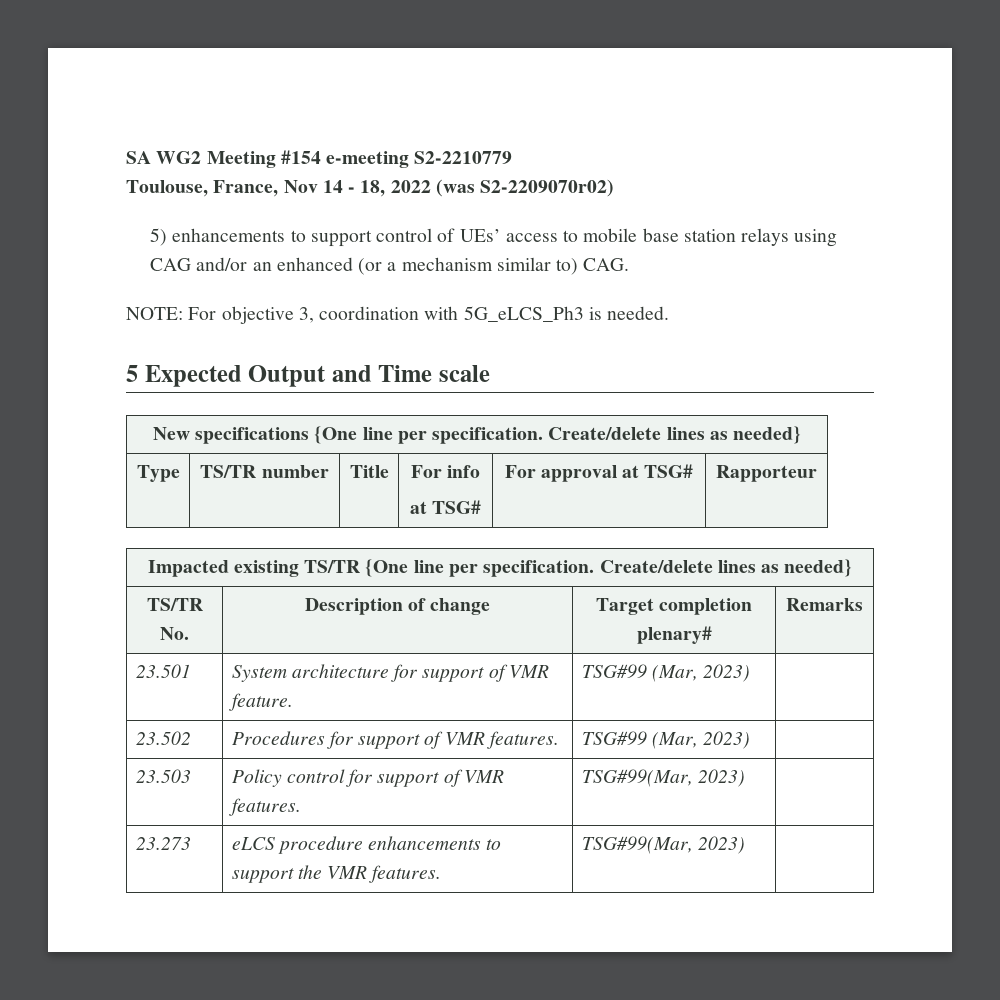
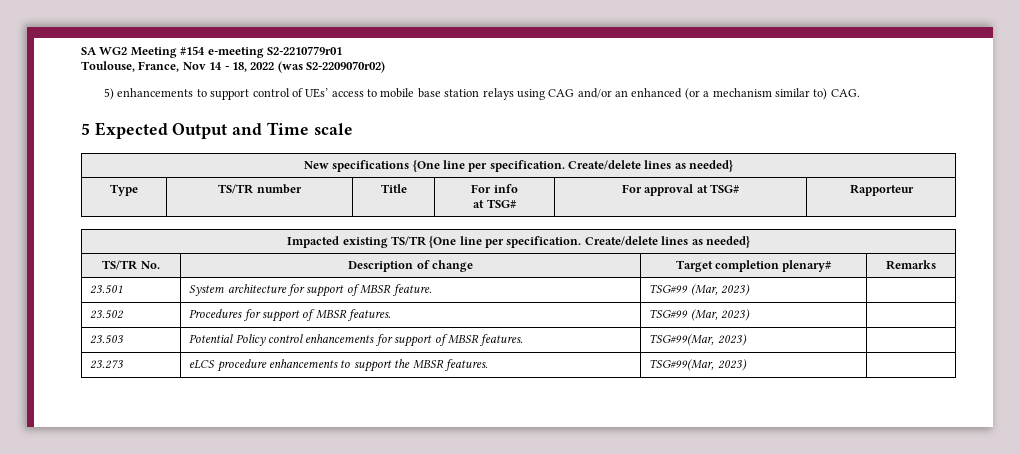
[414,151,513,164] S2-2210779 -> [266,46,342,55] S2-2210779r01
[126,306,670,324] // NOTE: For objective 3, coordination with 5G_eLCS_Ph3 is needed. -> (860, 93) none
[509,665,550,678] VMR -> [360,284,392,294] MBSR
[444,732,485,745] VMR -> [315,309,347,319] MBSR
(191, 776) none -> [189,334,234,343] Potential
[346,769,505,787] for support of VMR -> [305,334,479,347] enhancements for support of MBSR
[327,866,368,879] VMR -> [412,359,444,369] MBSR

